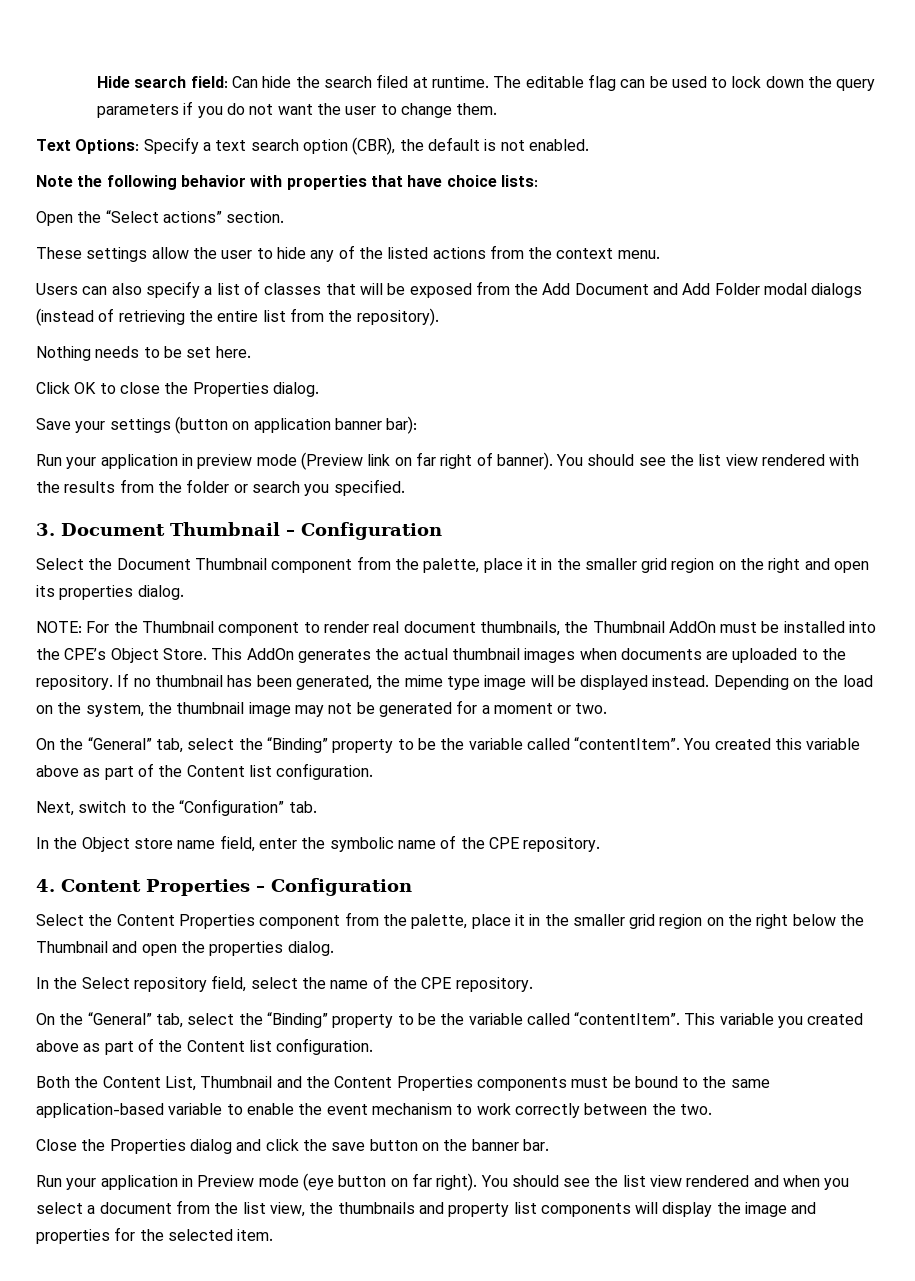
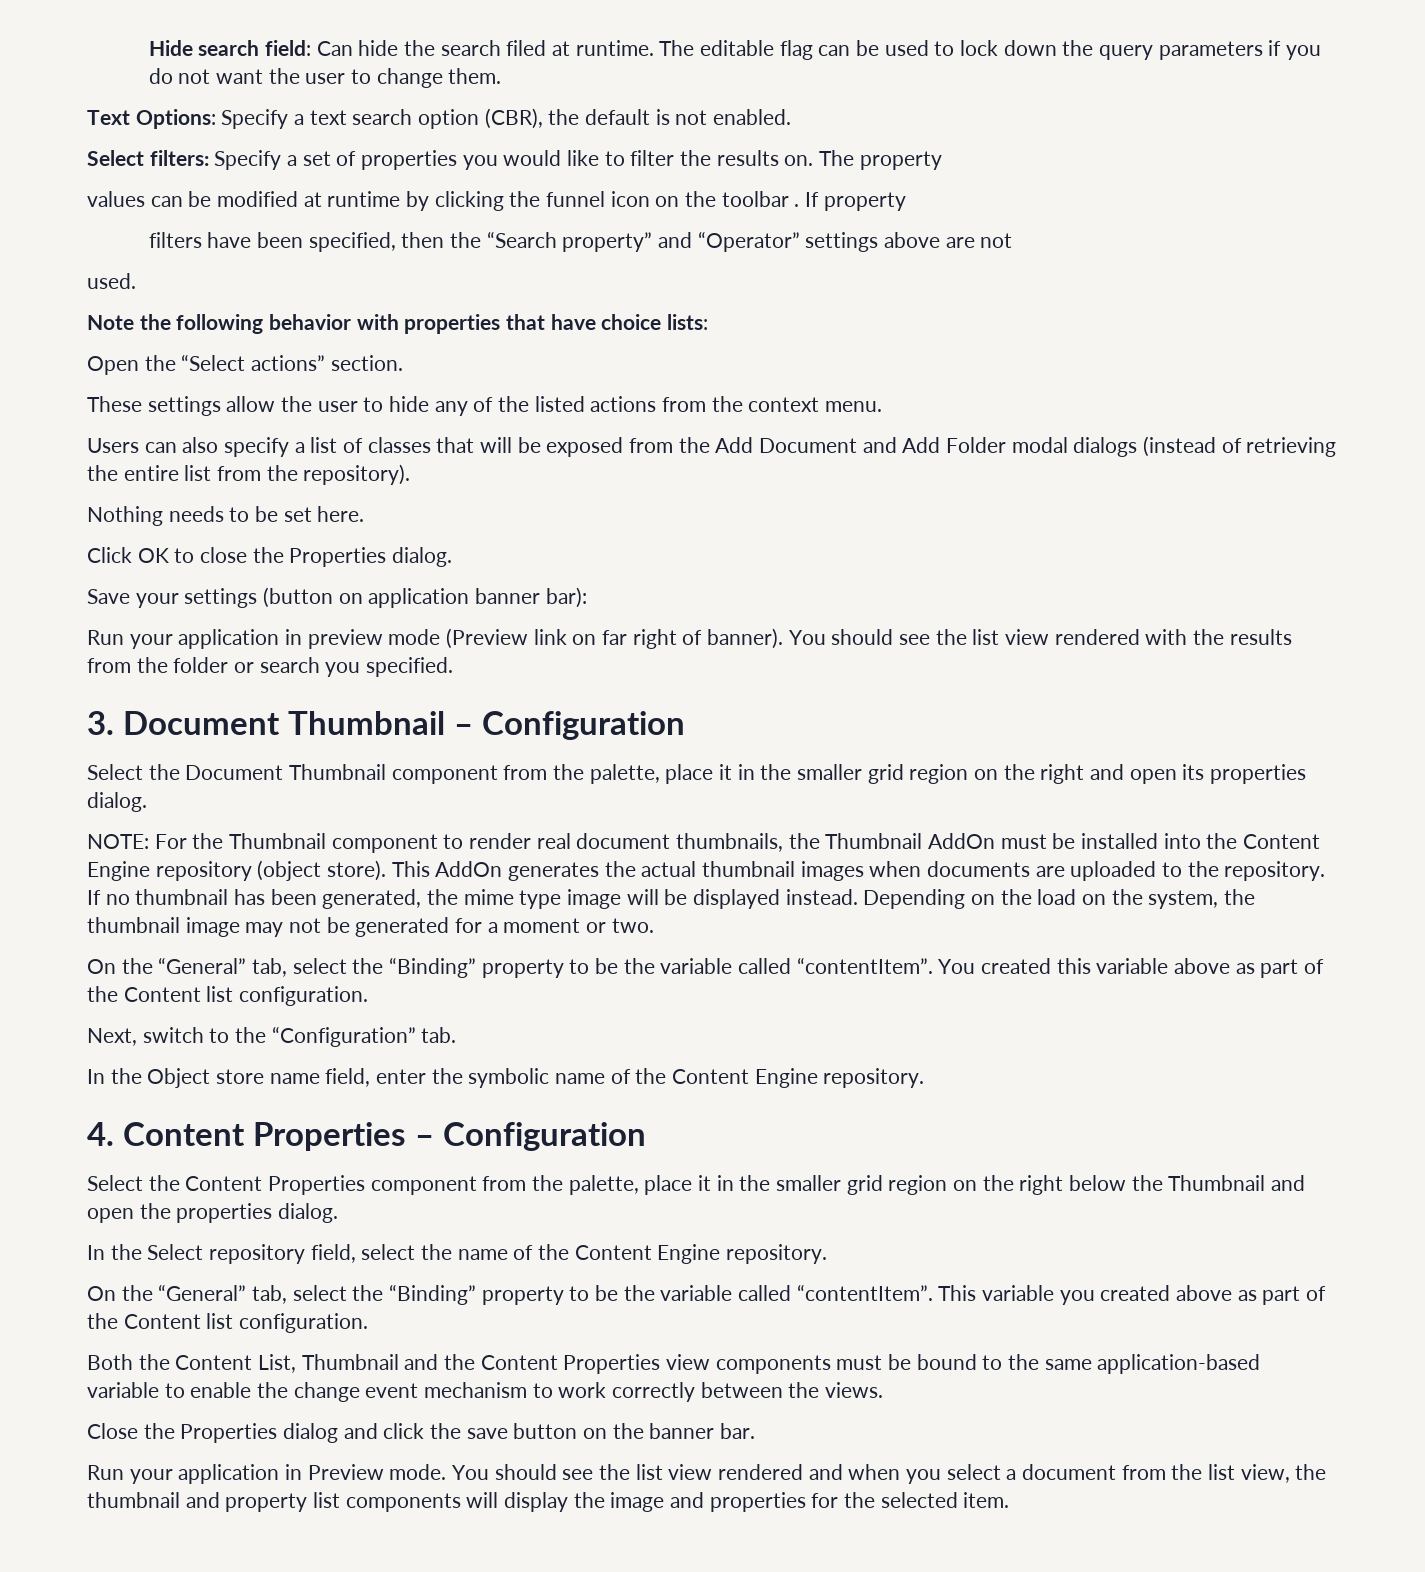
(589, 145) none -> [87,150,942,170] [87,191,906,211] [148,231,1013,252] [87,273,136,289] // Select filters: Specify a set of properties you would like to filter the results on. The property // values can be modified at runtime by clicking the funnel icon on the toolbar . If property // filters have been specified, then the “Search property” and “Operator” settings above are not // used.
[64,648,207,663] CPE’s Object Store. -> [1243,834,1321,849] [87,860,387,881] Content Engine repository (object store).
[488,837,519,849] CPE -> [672,1068,818,1088] Content Engine
[421,977,452,989] CPE -> [574,1244,721,1264] Content Engine
(473, 1083) none -> [666,1354,711,1370] view
(323, 1109) none -> [293,1382,360,1402] change
[679,1104,712,1115] two. -> [825,1382,884,1398] views.
[258,1173,478,1191] mode (eye button on far right). -> [389,1464,447,1480] mode.
[337,1202,415,1214] thumbnails -> [87,1492,180,1508] thumbnail

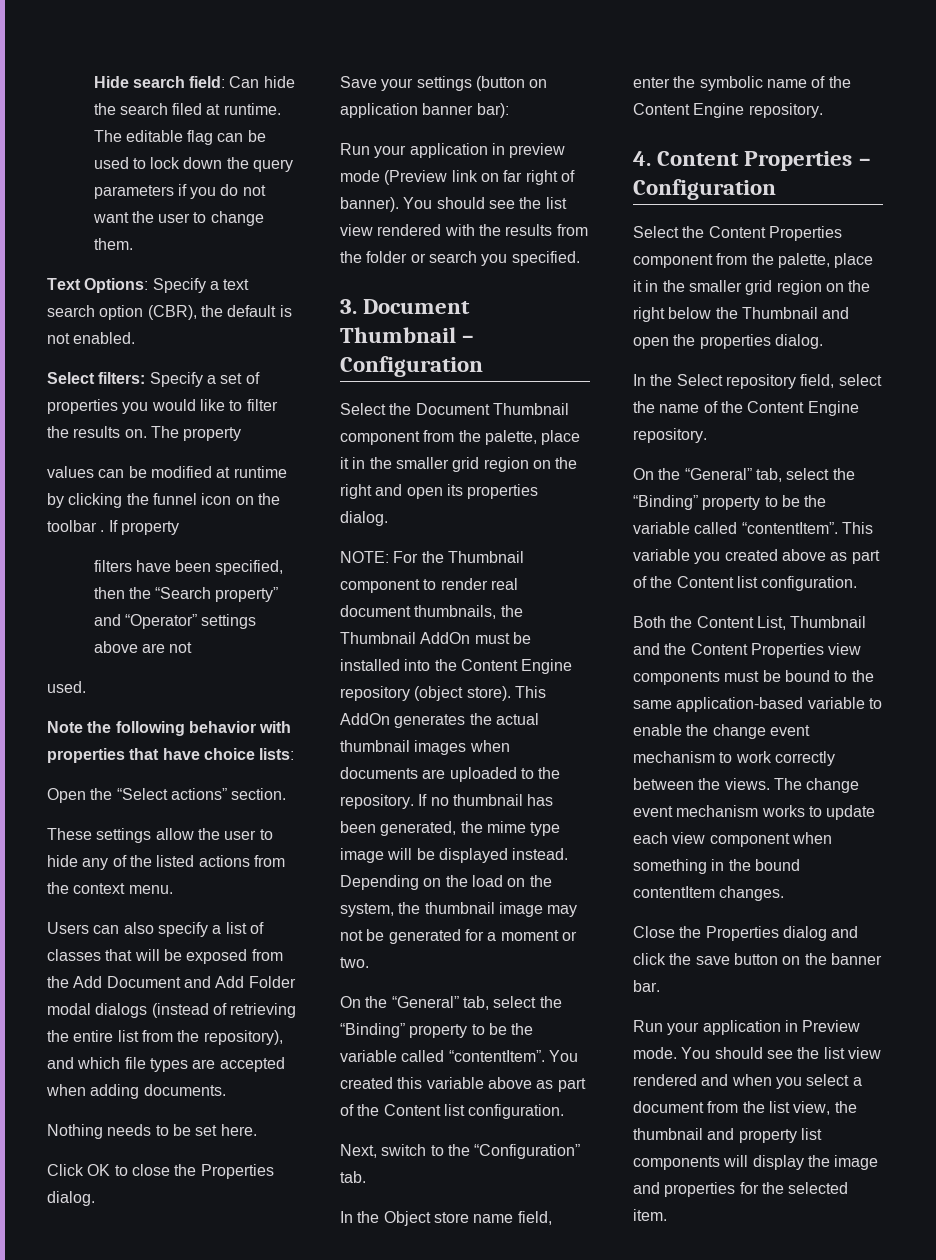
[303,464,411,485] repository). -> [203,1030,283,1045] [47,1057,285,1072] [46,1084,226,1099] repository), and which file types are accepted when adding documents.
(884, 1390) none -> [773,778,860,793] [633,805,876,820] [633,832,832,847] [633,859,800,874] [633,886,785,901] The change event mechanism works to update each view component when something in the bound contentItem changes.

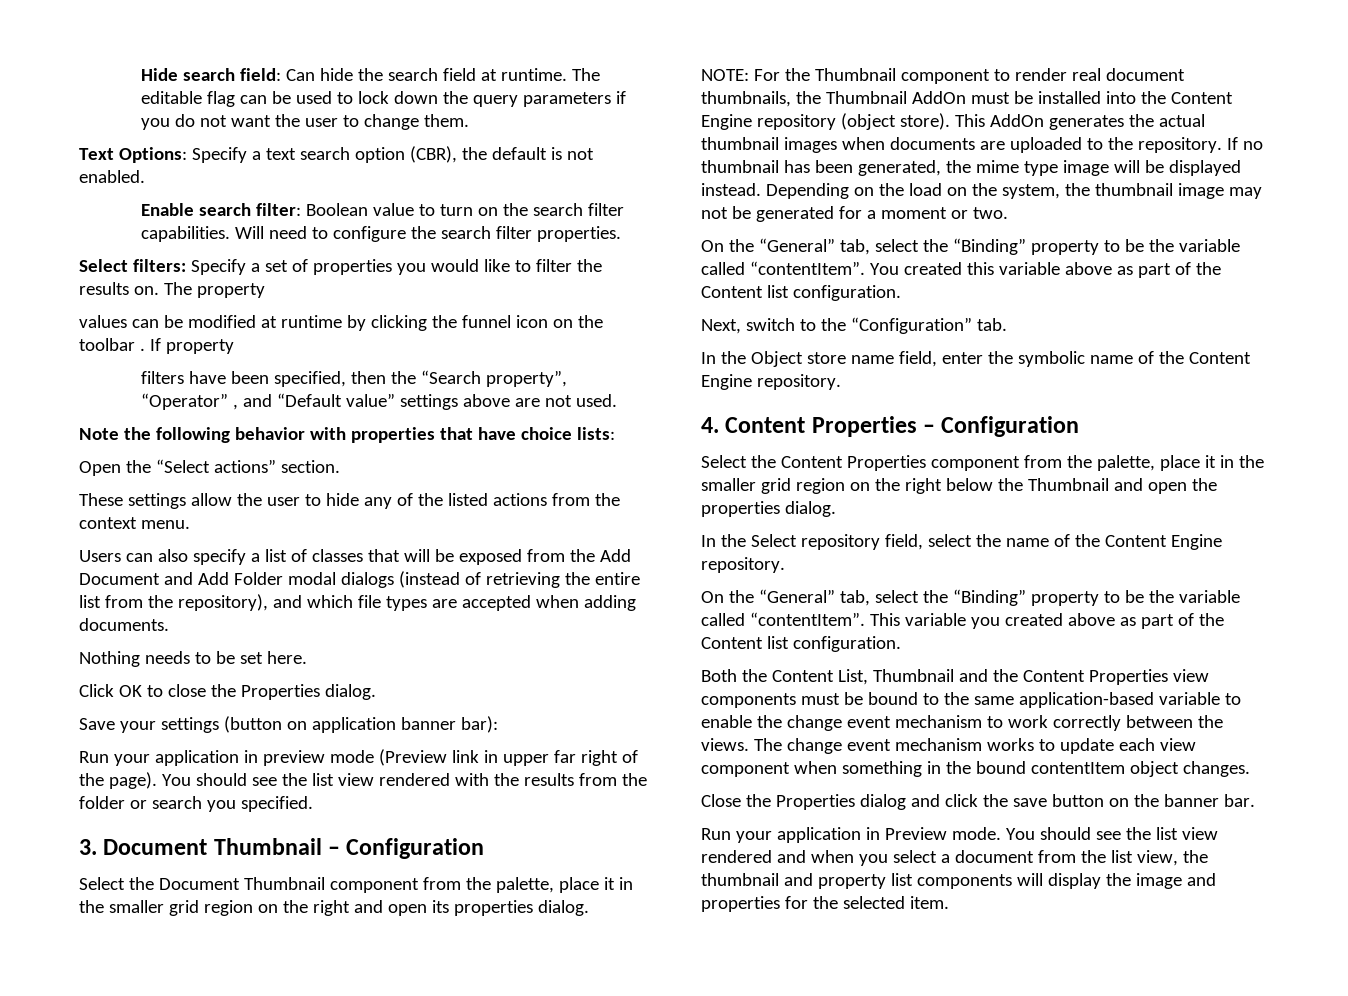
[172,103,203,115] filed -> [442,68,476,81] field
(136, 338) none -> [140,203,624,216] [140,226,621,242] // Enable search filter: Boolean value to turn on the search filter capabilities. Will need to configure the search filter properties.
[215,587,279,602] [93,614,197,629] property” and “Operator” -> [485,370,567,387] [140,393,395,410] property”, “Operator” , and “Default value”
(193, 647) // -> (572, 401) none
[480,173,499,182] on -> [483,750,549,766] in upper
[340,197,399,212] banner). -> [79,772,157,789] the page).
(715, 892) none -> [1129,761,1179,777] object

